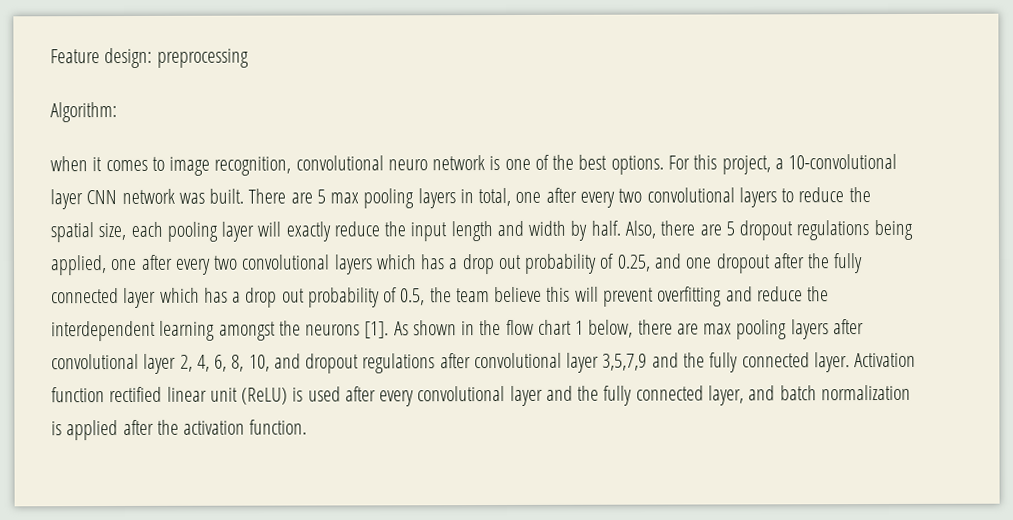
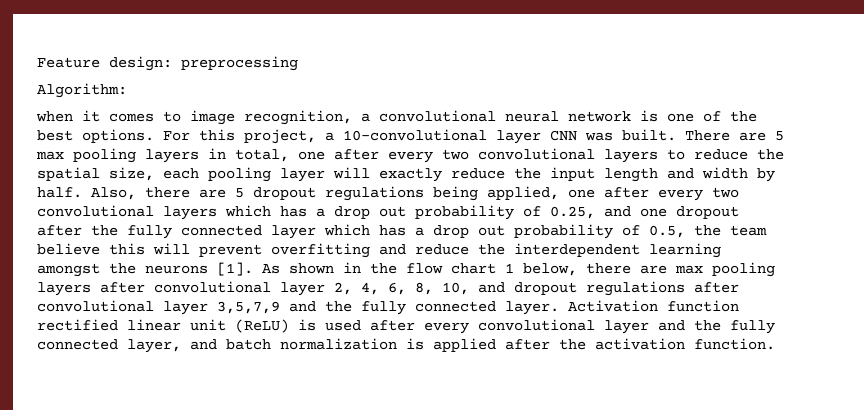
[295,155,428,171] convolutional neuro -> [361,110,559,122] a convolutional neural
[121,188,175,205] network -> (577, 135) none

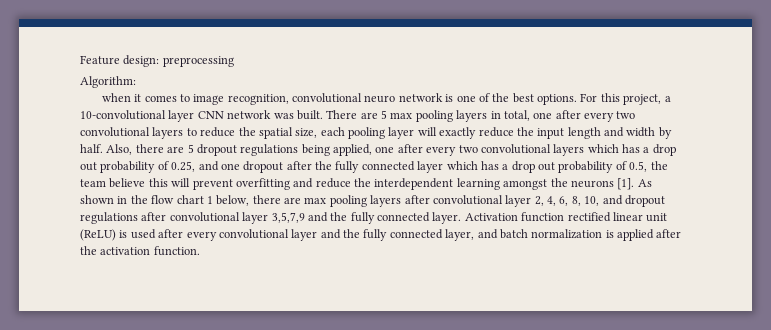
[361,110,559,122] a convolutional neural -> [292,93,396,103] convolutional neuro
(577, 135) none -> [227,110,272,119] network

